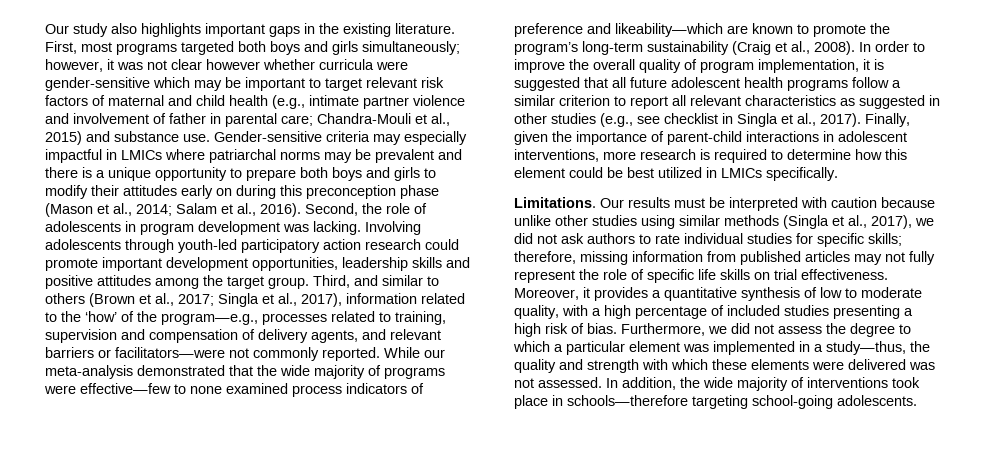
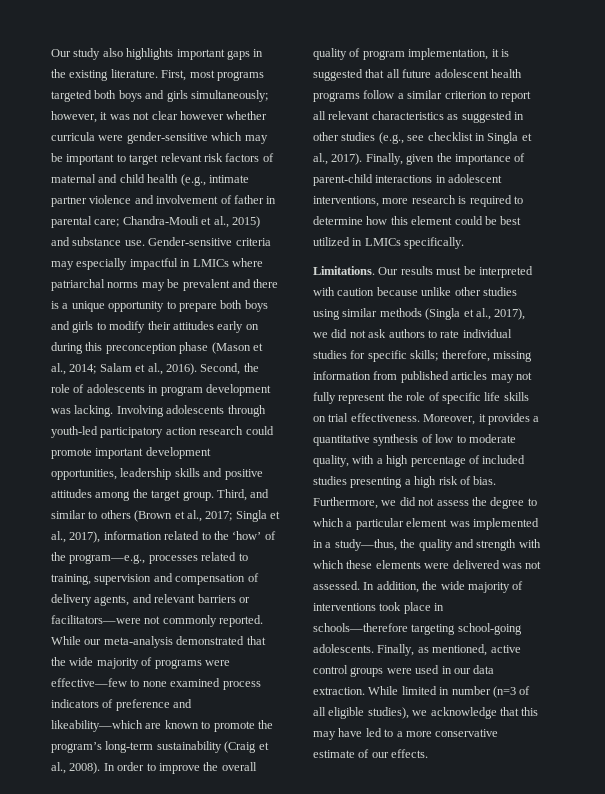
(917, 400) none -> [377,644,521,656] [313,665,495,677] [313,686,531,698] [313,707,539,719] [313,728,499,740] [313,749,429,758] Finally, as mentioned, active control groups were used in our data extraction. While limited in number (n=3 of all eligible studies), we acknowledge that this may have led to a more conservative estimate of our effects.

